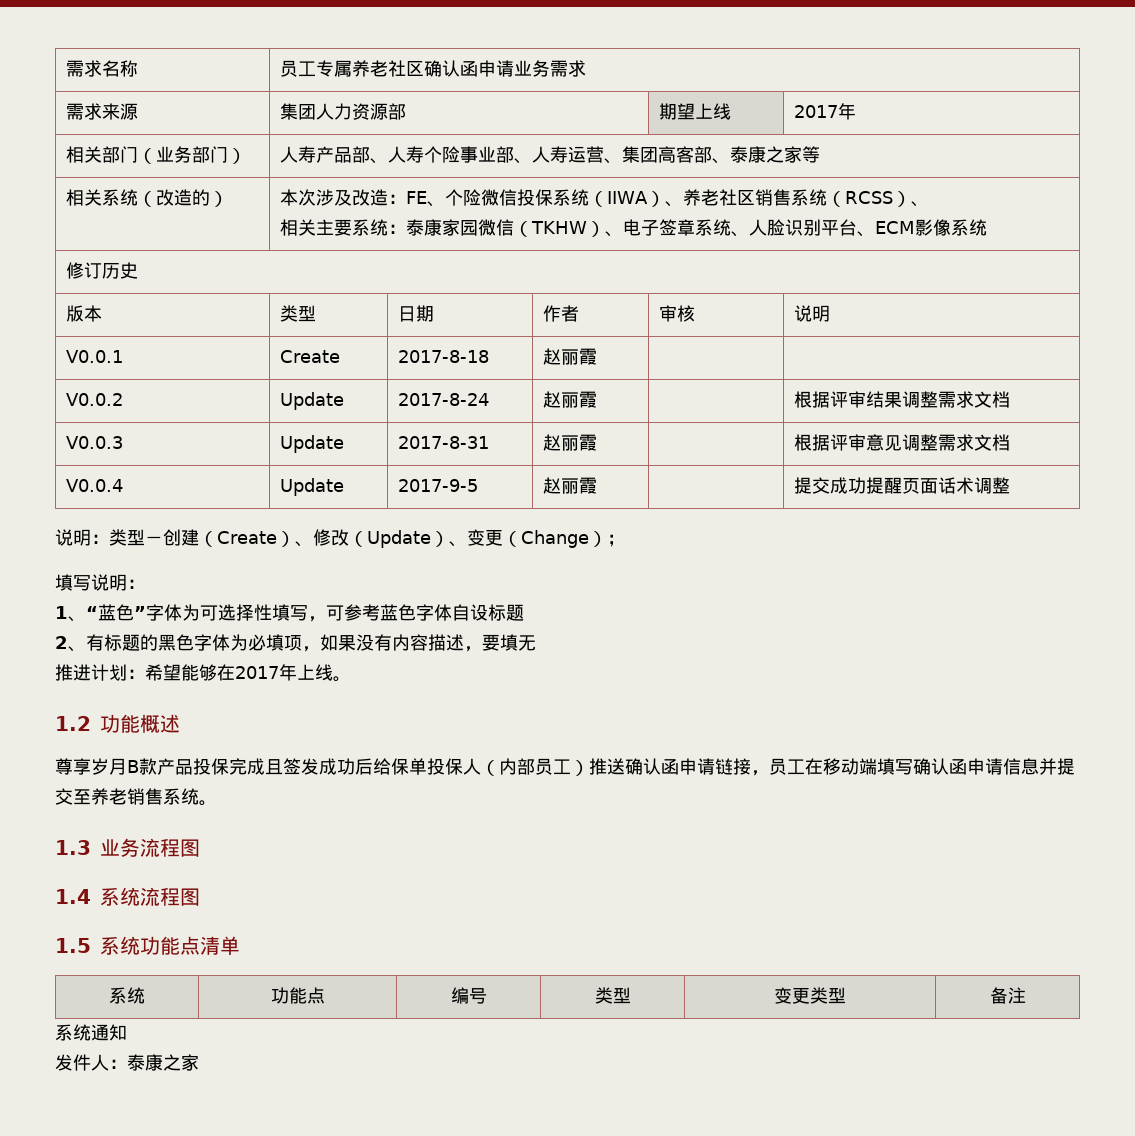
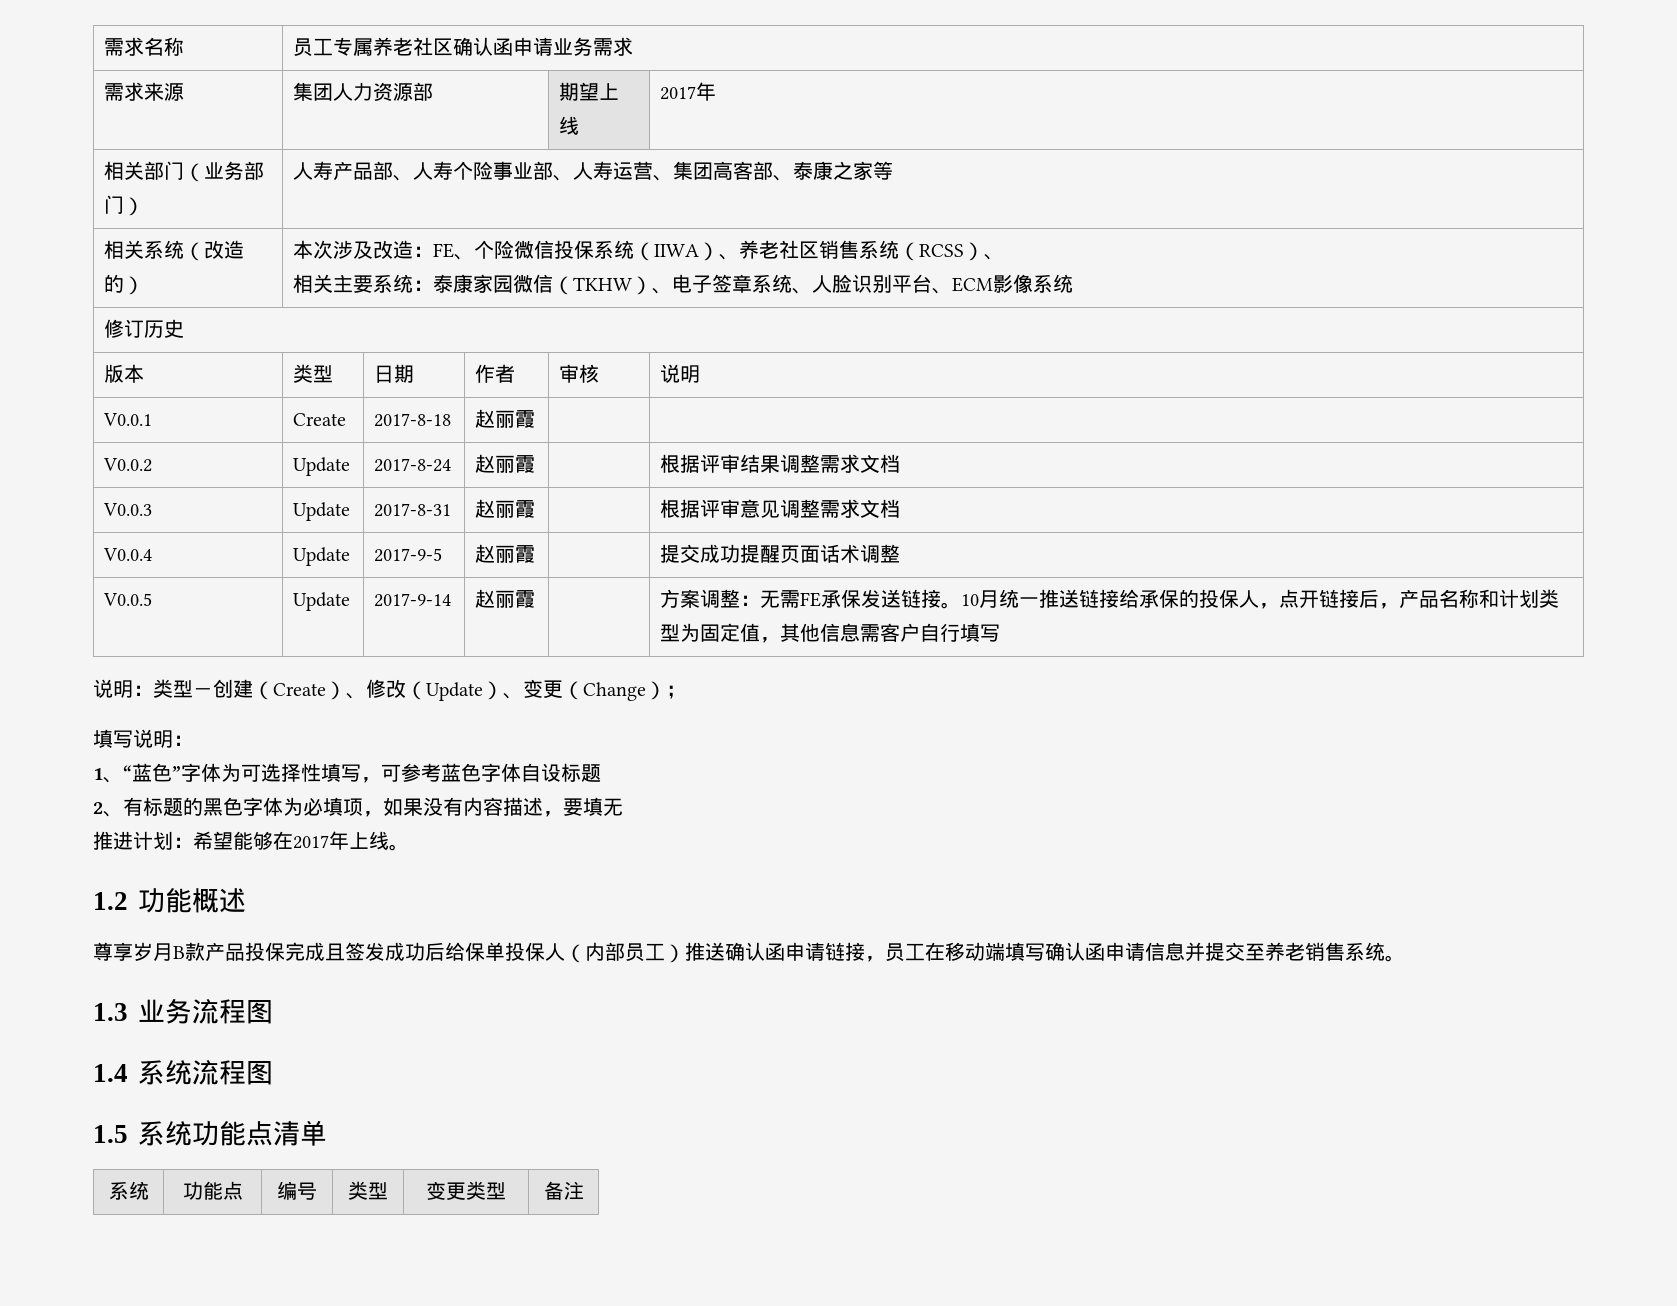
(1011, 485) none -> [103,593,153,606] [293,592,351,611] [374,593,452,607] [475,589,536,608] [660,589,1560,609] [660,623,1001,643] // V0.0.5 | Update | 2017-9-14 | 赵丽霞 | | 方案调整：无需FE承保发送链接。10月统一推送链接给承保的投保人，点开链接后，产品名称和计划类型为固定值，其他信息需客户自行填写
[55,1024,127,1041] [55,1054,199,1071] // 系统通知 // 发件人：泰康之家 -> (584, 1190) none

